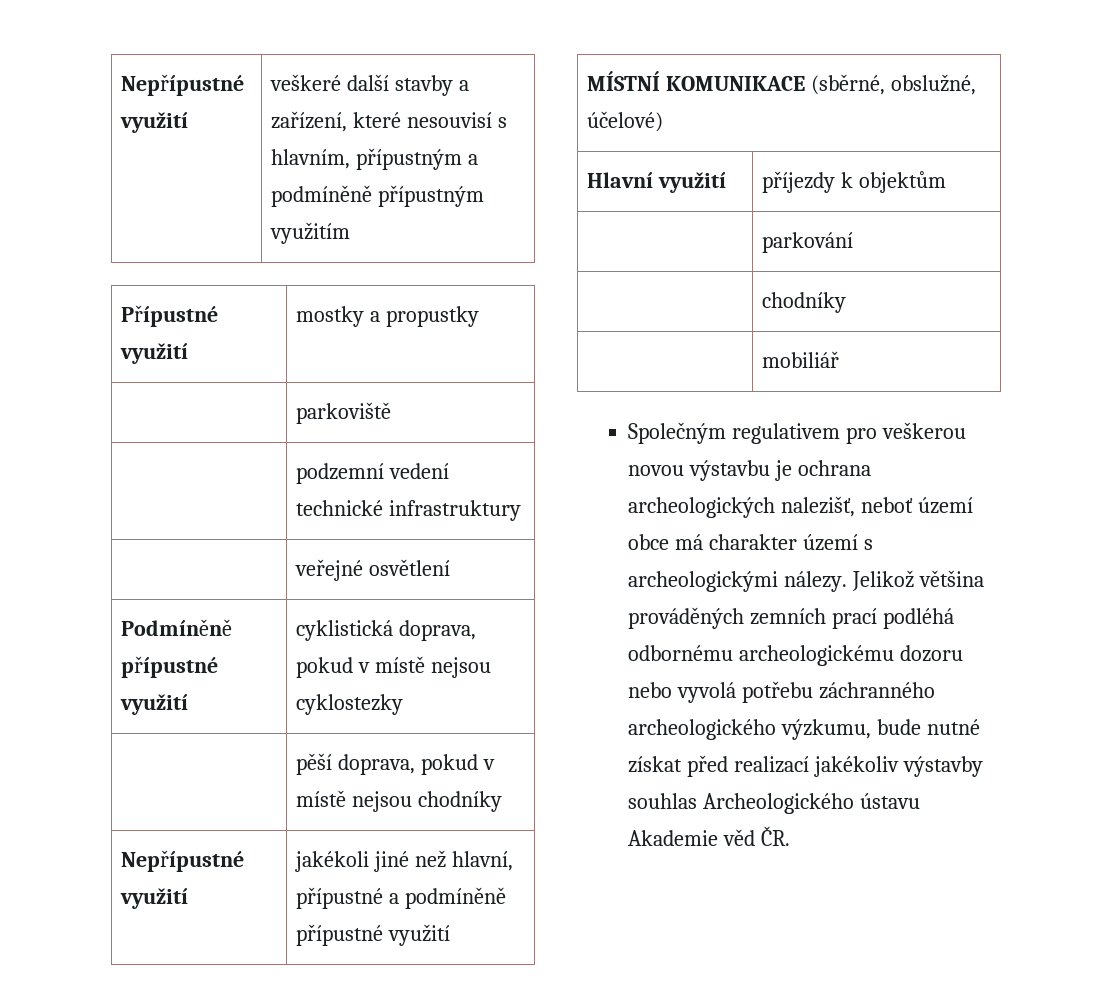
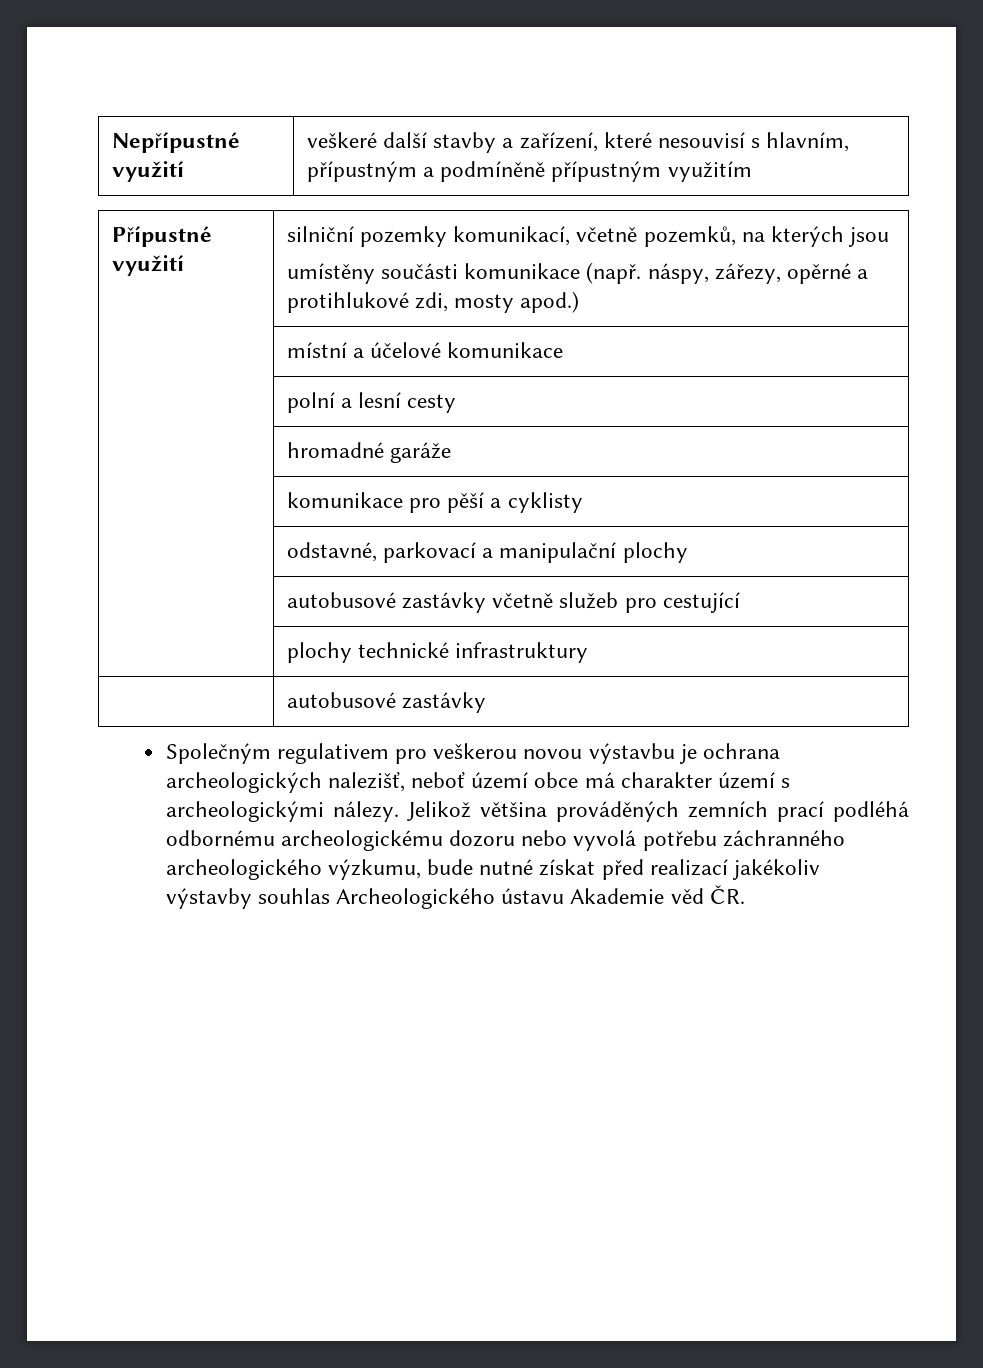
[296,306,480,327] [296,402,392,424] [296,463,450,484] [296,500,522,521] [295,559,451,581] [121,619,233,636] [121,656,219,678] [120,694,189,715] [296,620,477,641] [296,656,492,678] [296,694,404,715] [296,753,496,775] [296,790,503,812] [121,850,245,872] [120,888,189,909] [295,850,514,872] [296,887,507,909] [296,924,451,946] [587,71,977,95] [587,111,664,132] [587,172,727,193] [762,171,947,193] [762,232,854,253] [762,292,847,313] [762,351,840,368] mostky a propustky // | parkoviště // | podzemní vedení technické infrastruktury // | veřejné osvětlení // Podmíněně přípustné využití | cyklistická doprava, pokud v místě nejsou cyklostezky // | pěší doprava, pokud v místě nejsou chodníky // Nepřípustné využití | jakékoli jiné než hlavní, přípustné a podmíněně přípustné využití // MÍSTNÍ KOMUNIKACE (sběrné, obslužné, účelové) // Hlavní využití | příjezdy k objektům // | parkování // | chodníky // | mobiliář -> [286,226,890,247] [286,262,869,284] [286,291,580,313] [286,342,564,358] [286,392,457,413] [286,442,451,463] [286,492,583,513] [286,542,688,563] [286,592,740,613] [286,642,589,663] [286,692,486,713] silniční pozemky komunikací, včetně pozemků, na kterých jsou // umístěny součásti komunikace (např. náspy, zářezy, opěrné a protihlukové zdi, mosty apod.) // | místní a účelové komunikace // | polní a lesní cesty // | hromadné garáže // | komunikace pro pěší a cyklisty // | odstavné, parkovací a manipulační plochy // | autobusové zastávky včetně služeb pro cestující // | plochy technické infrastruktury // | autobusové zastávky

